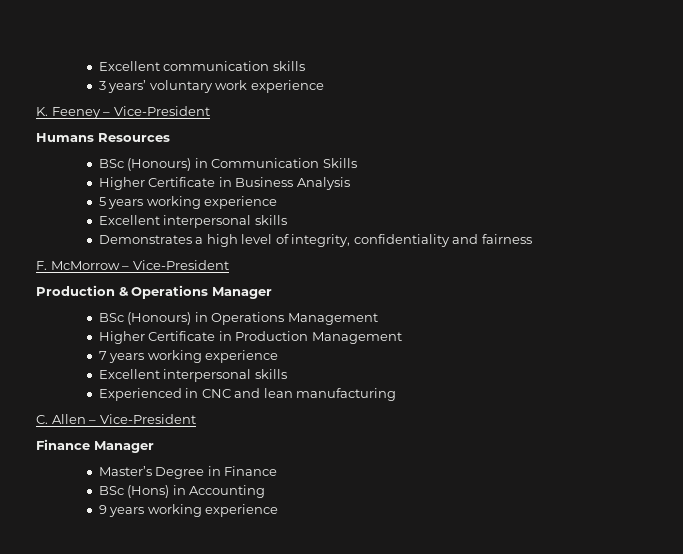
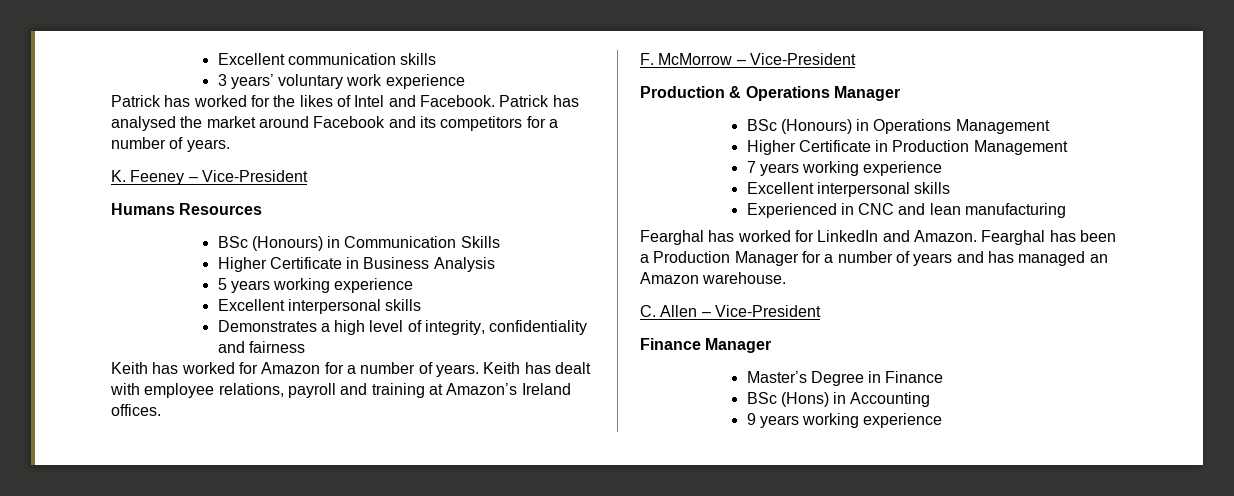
(324, 86) none -> [111,95,579,107] [111,116,558,131] [111,137,230,152] // Patrick has worked for the likes of Intel and Facebook. Patrick has analysed the market around Facebook and its competitors for a number of years.
(532, 239) none -> [111,362,591,377] [110,383,571,398] [111,404,161,416] // Keith has worked for Amazon for a number of years. Keith has dealt with employee relations, payroll and training at Amazon’s Ireland offices.
(397, 394) none -> [640,230,1116,245] [640,251,1108,266] [640,272,787,284] // Fearghal has worked for LinkedIn and Amazon. Fearghal has been a Production Manager for a number of years and has managed an Amazon warehouse.

